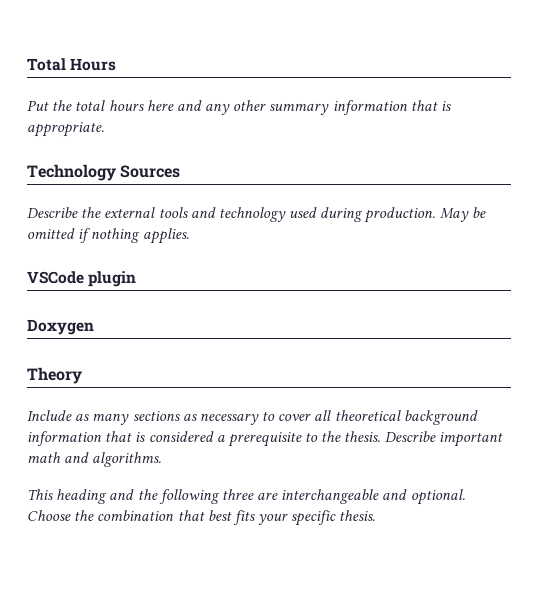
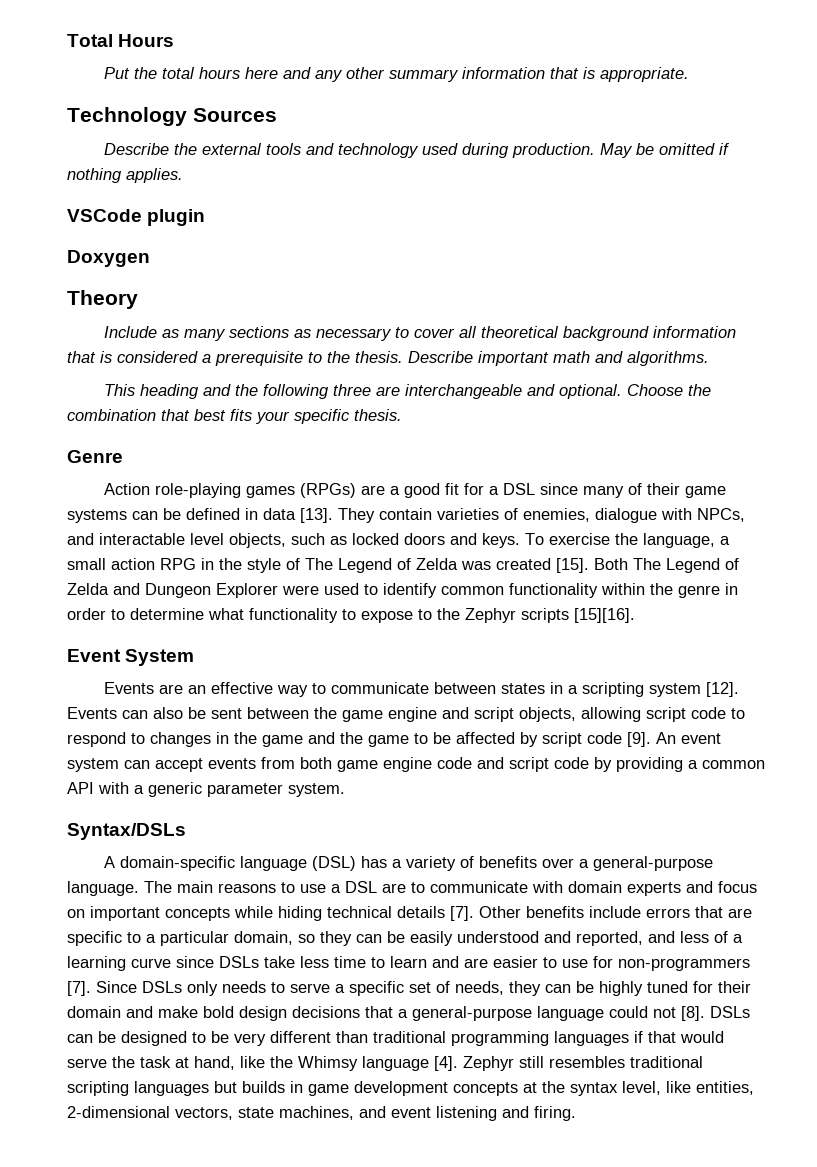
(376, 515) none -> [67,450,123,463] [103,483,726,498] [67,508,745,523] [67,533,730,548] [67,558,739,573] [67,583,738,598] [67,608,635,623] [67,649,195,666] [103,682,739,697] [67,707,745,722] [67,732,721,747] [67,757,765,772] [67,782,345,797] [67,823,186,840] [103,856,713,871] [67,881,757,896] [67,906,752,921] [67,931,743,946] [67,956,750,971] [67,981,751,996] [67,1006,750,1021] [67,1031,724,1046] [67,1056,703,1071] [67,1081,754,1096] [67,1106,576,1121] // Genre // Action role-playing games (RPGs) are a good fit for a DSL since many of their game systems can be defined in data [13]. They contain varieties of enemies, dialogue with NPCs, and interactable level objects, such as locked doors and keys. To exercise the language, a small action RPG in the style of The Legend of Zelda was created [15]. Both The Legend of Zelda and Dungeon Explorer were used to identify common functionality within the genre in order to determine what functionality to expose to the Zephyr scripts [15][16]. // Event System // Events are an effective way to communicate between states in a scripting system [12]. Events can also be sent between the game engine and script objects, allowing script code to respond to changes in the game and the game to be affected by script code [9]. An event system can accept events from both game engine code and script code by providing a common API with a generic parameter system. // Syntax/DSLs // A domain-specific language (DSL) has a variety of benefits over a general-purpose language. The main reasons to use a DSL are to communicate with domain experts and focus on important concepts while hiding technical details [7]. Other benefits include errors that are specific to a particular domain, so they can be easily understood and reported, and less of a learning curve since DSLs take less time to learn and are easier to use for non-programmers [7]. Since DSLs only needs to serve a specific set of needs, they can be highly tuned for their domain and make bold design decisions that a general-purpose language could not [8]. DSLs can be designed to be very different than traditional programming languages if that would serve the task at hand, like the Whimsy language [4]. Zephyr still resembles traditional scripting languages but builds in game development concepts at the syntax level, like entities, 2-dimensional vectors, state machines, and event listening and firing.

